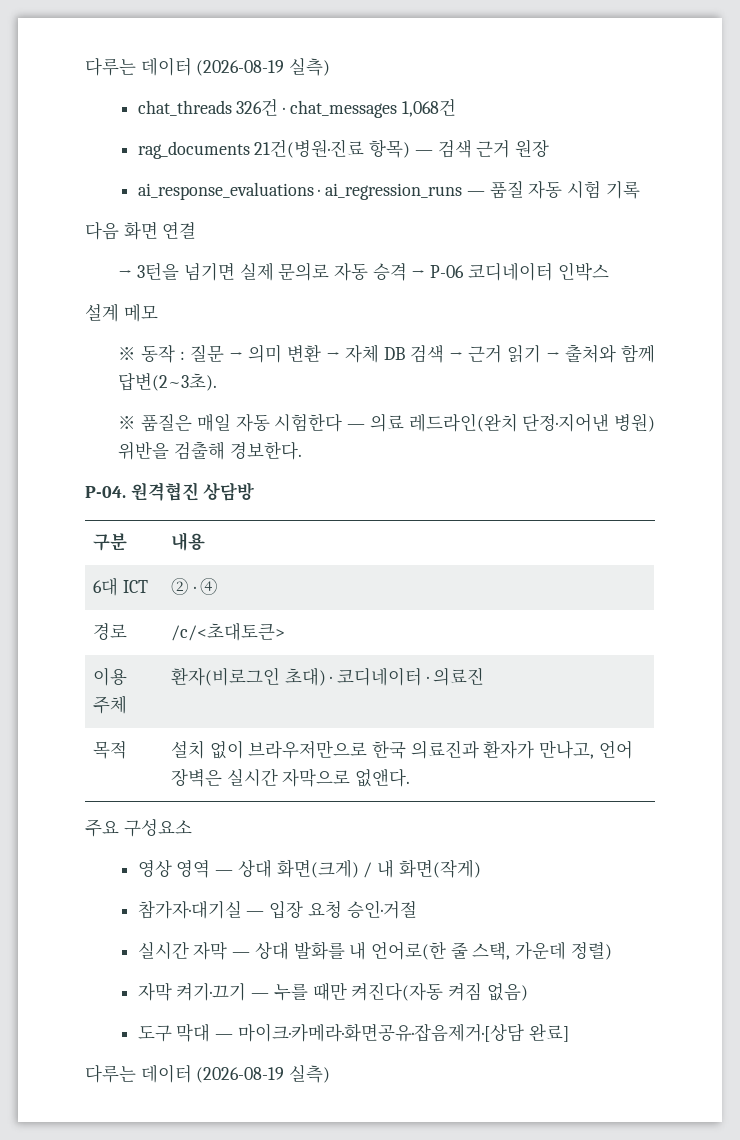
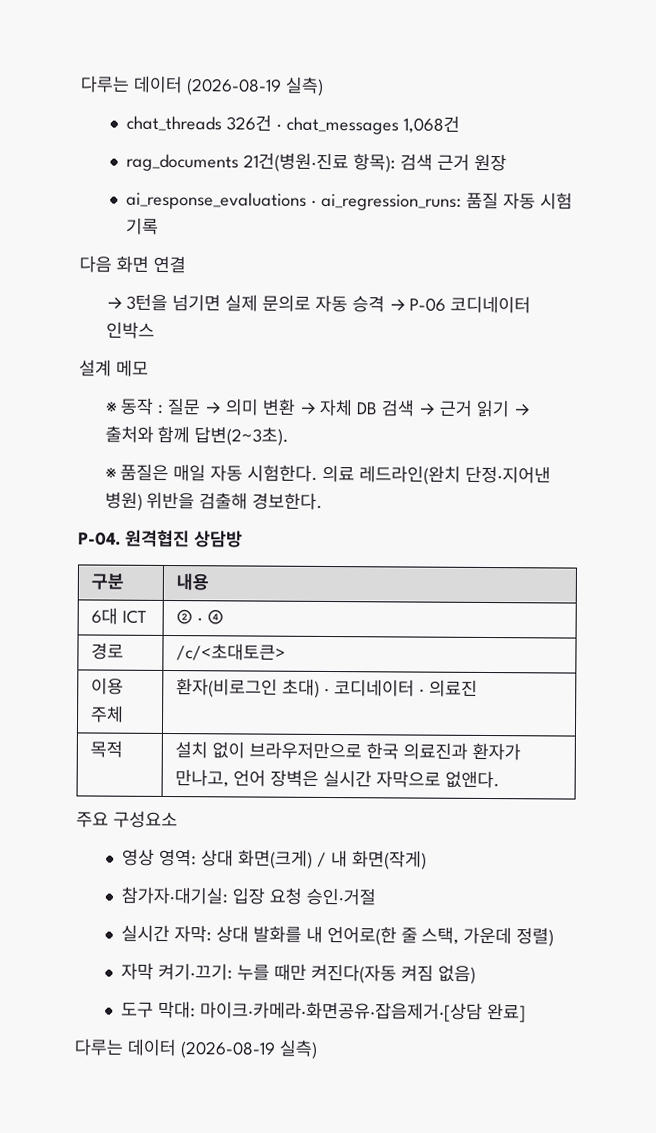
[369,139,433,158] 항목) — -> [353,153,397,173] 항목):
[325,183,485,200] ai_regression_runs — -> [321,193,463,211] ai_regression_runs:
[274,413,366,432] 시험한다 — -> [247,464,319,482] 시험한다.
[176,860,234,878] 영역 — -> [159,848,198,867] 영역:
[137,900,265,919] 참가자·대기실 — -> [121,886,229,905] 참가자·대기실:
[193,941,251,960] 자막 — -> [174,925,213,943] 자막:
[176,983,270,1001] 켜기·끄기 — -> [158,962,234,981] 켜기·끄기:
[176,1023,234,1042] 막대 — -> [158,1000,197,1019] 막대:

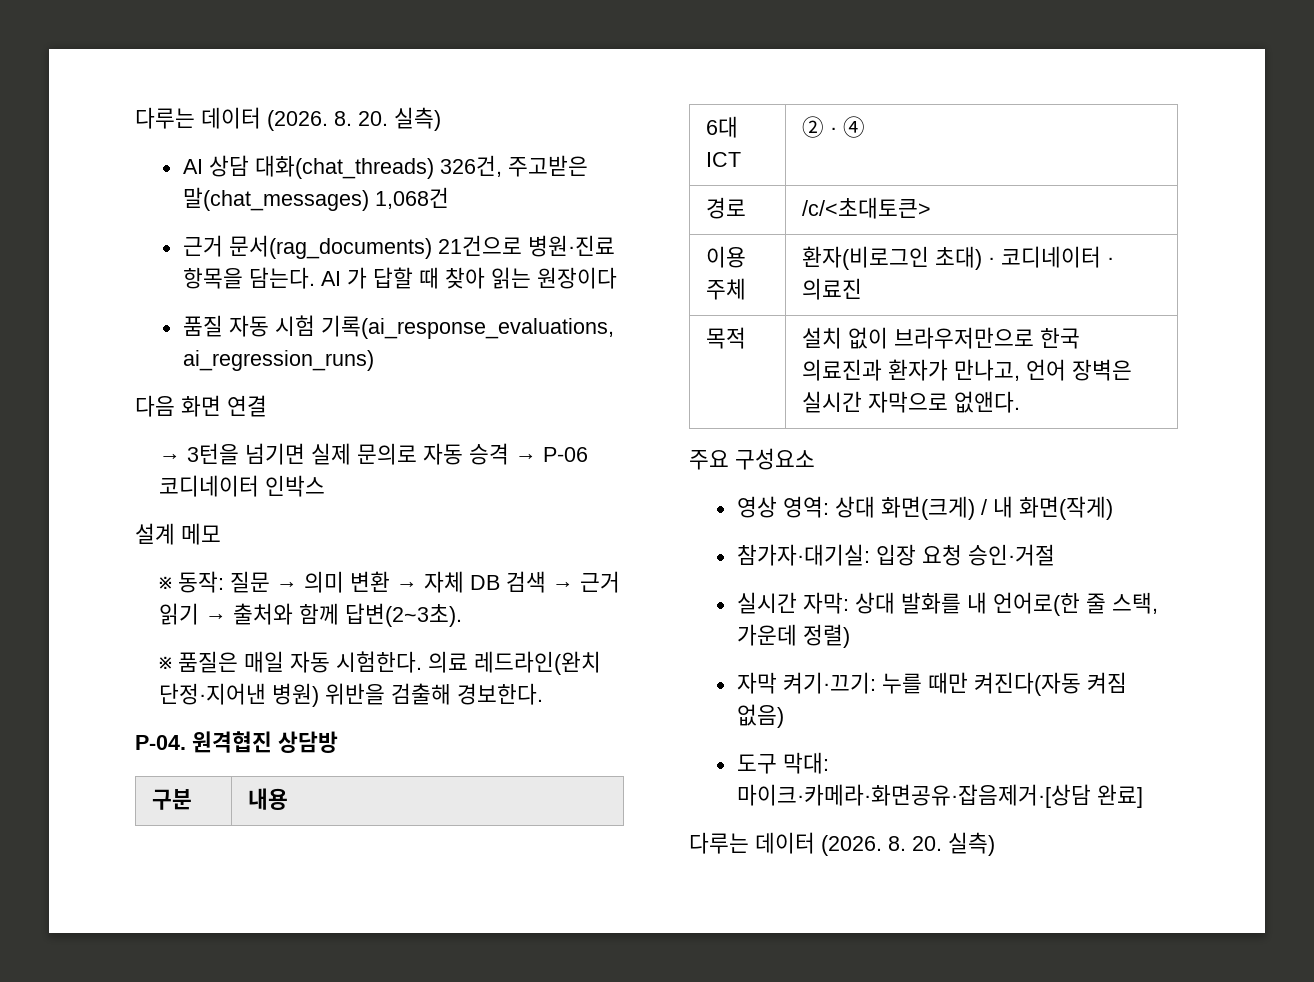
[80,75,324,96] [126,114,460,135] [126,152,507,173] [126,191,463,211] 다루는 데이터 (2026-08-19 실측) // chat_threads 326건 · chat_messages 1,068건 // rag_documents 21건(병원·진료 항목): 검색 근거 원장 // ai_response_evaluations · ai_regression_runs: -> [135,107,441,131] [182,155,588,179] [182,187,449,211] [182,235,615,259] [182,267,617,289] 다루는 데이터 (2026. 8. 20. 실측) // AI 상담 대화(chat_threads) 326건, 주고받은 말(chat_messages) 1,068건 // 근거 문서(rag_documents) 21건으로 병원·진료 항목을 담는다. AI 가 답할 때 찾아 읽는 원장이다 //
[126,217,160,235] 기록 -> [320,315,614,339] [182,350,374,371] 기록(ai_response_evaluations, ai_regression_runs)
[120,397,165,415] 동작 : -> [177,571,224,593] 동작:
[179,1041,276,1059] (2026-08-19 -> [821,835,942,856] (2026. 8. 20.

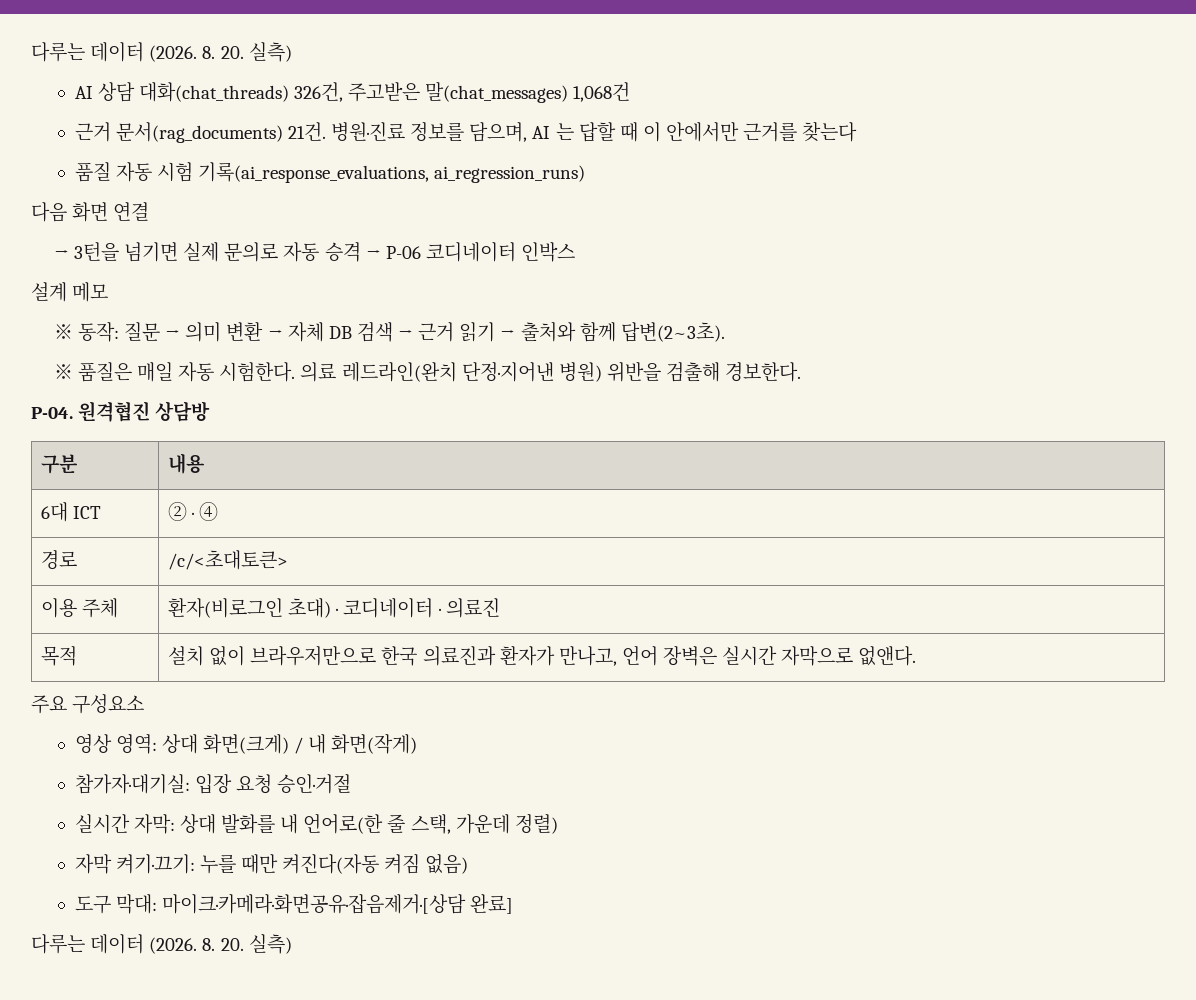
[437,235,615,257] [182,267,617,289] 21건으로 병원·진료 항목을 담는다. AI 가 답할 때 찾아 읽는 원장이다 -> [287,121,858,142] 21건. 병원·진료 정보를 담으며, AI 는 답할 때 이 안에서만 근거를 찾는다

